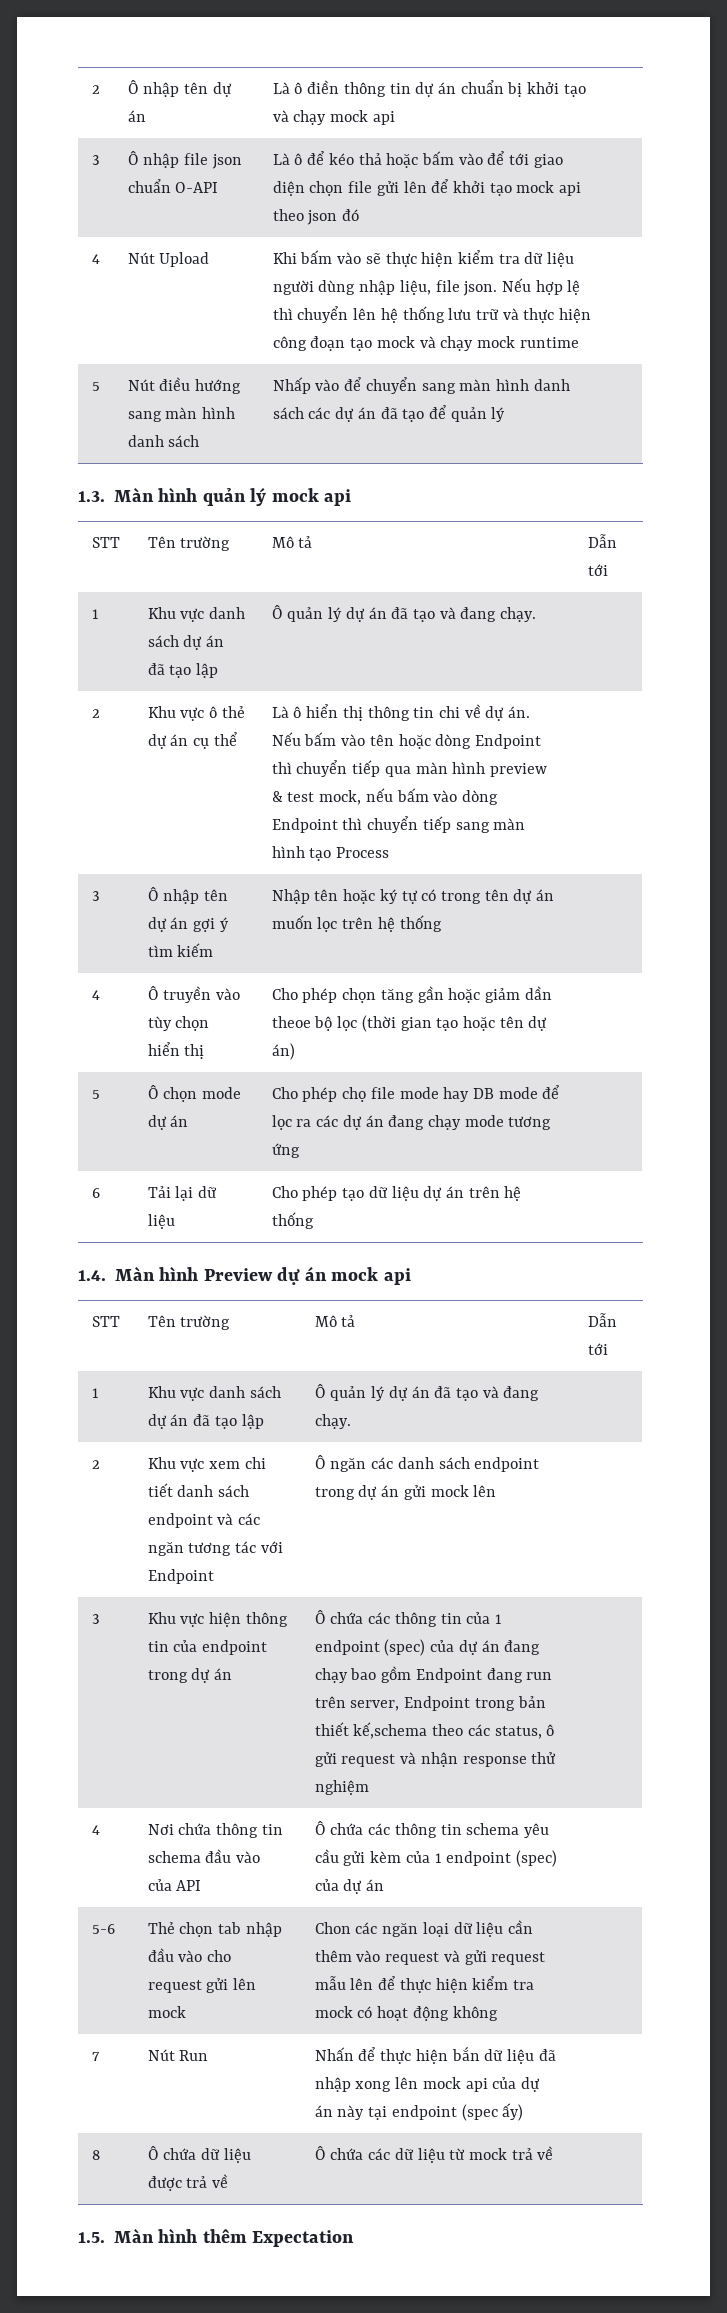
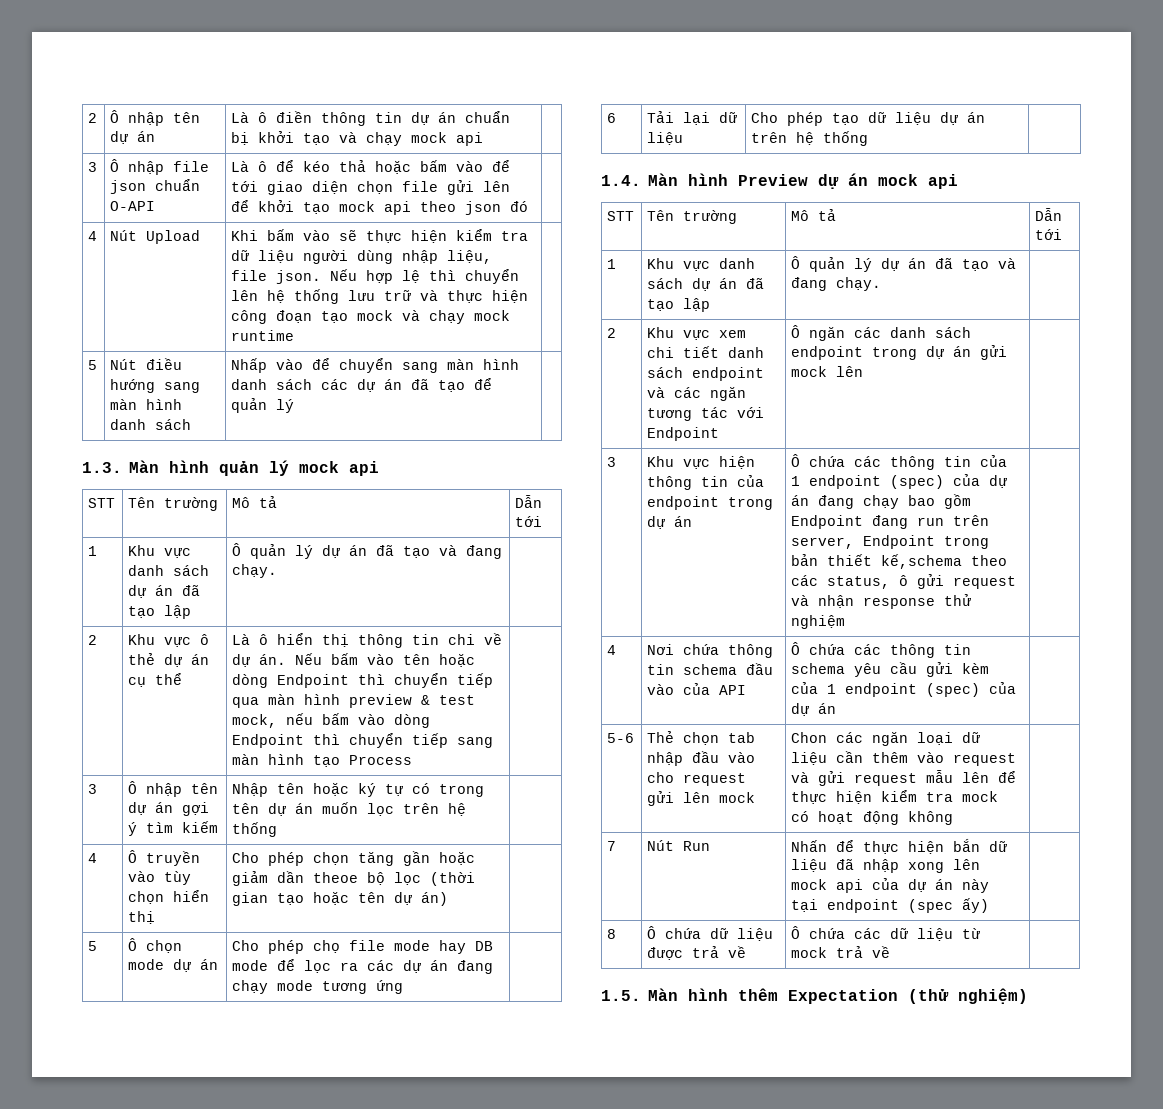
(355, 2238) none -> [908,988,1029,1004] (thử nghiệm)

